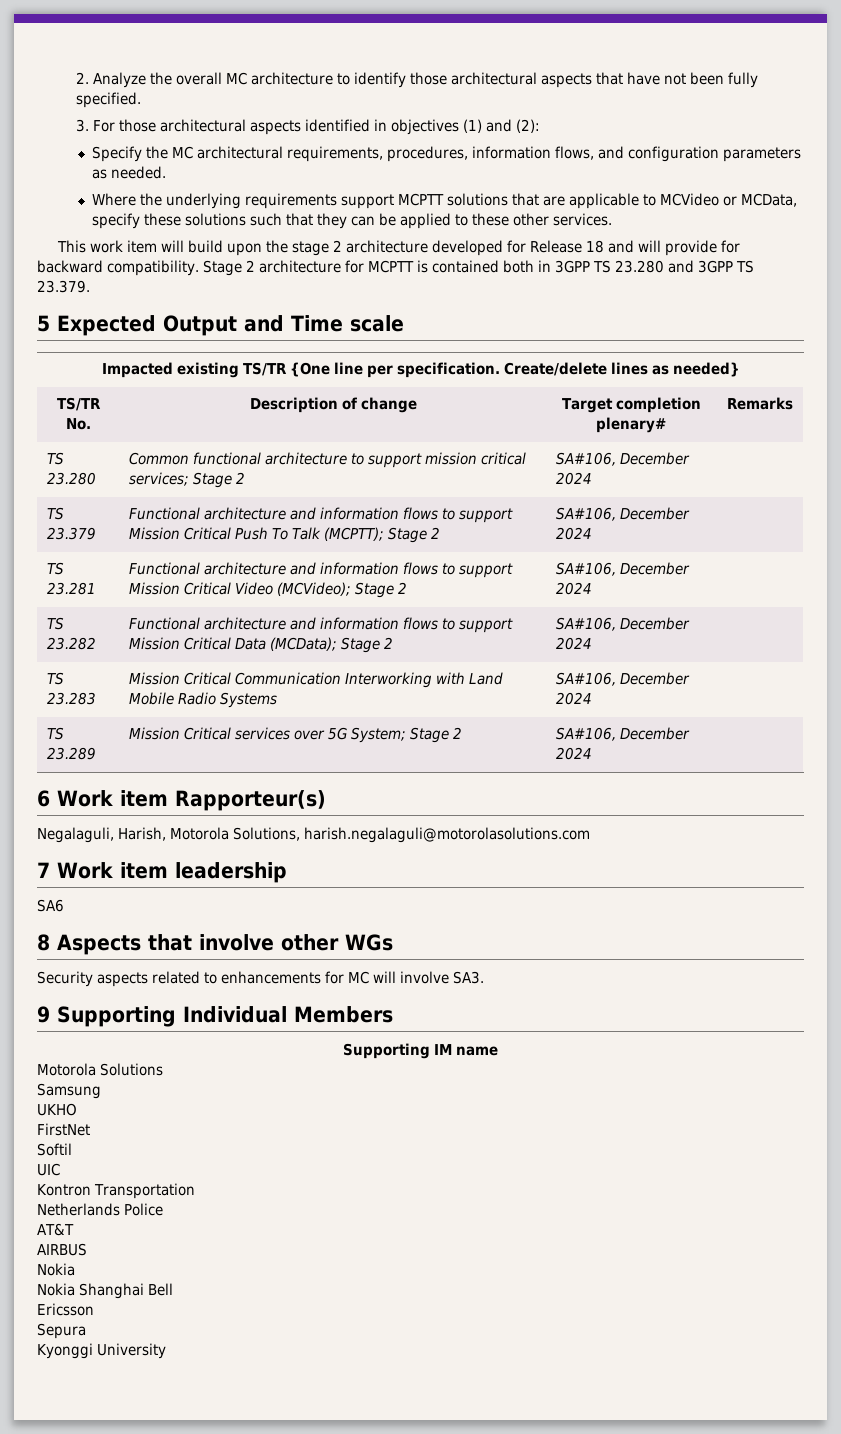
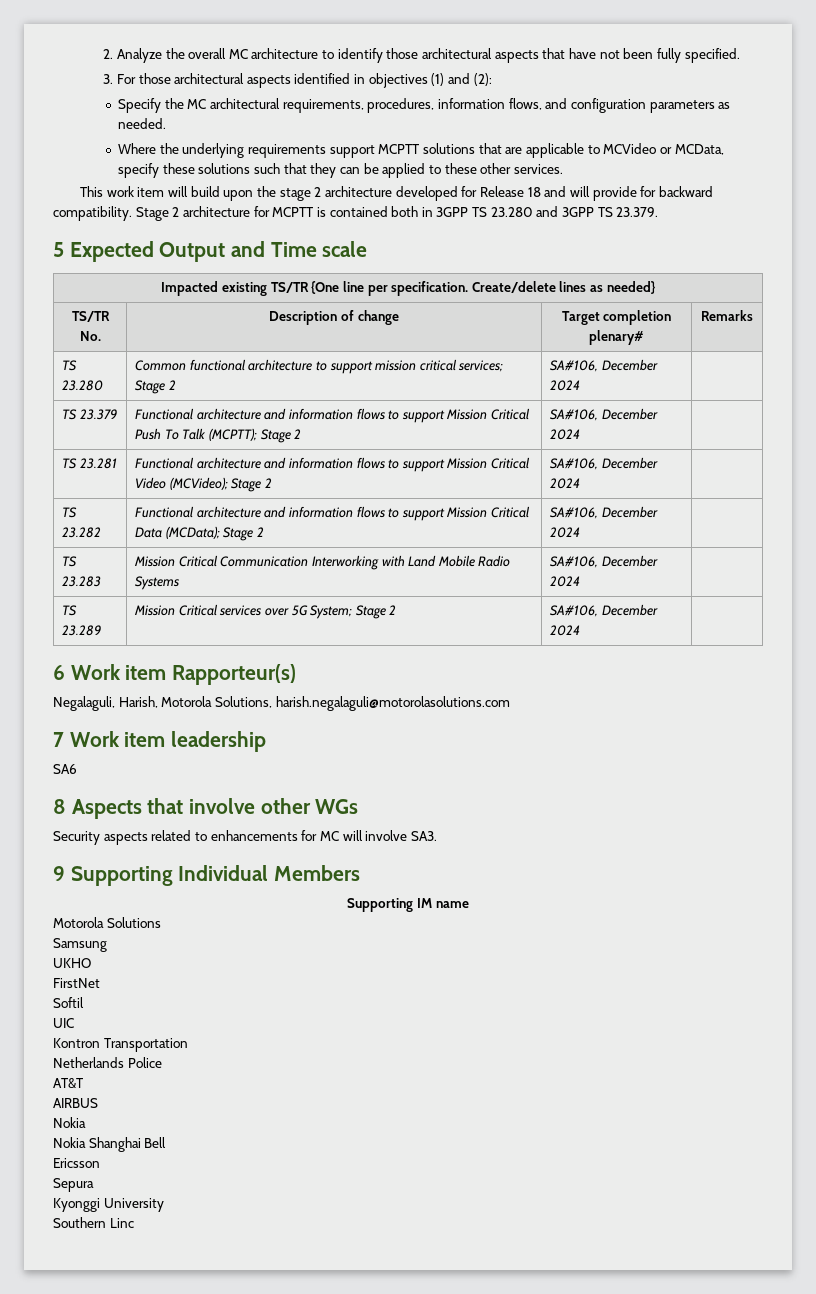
(166, 1351) none -> [53,1217,134,1228] // Southern Linc

